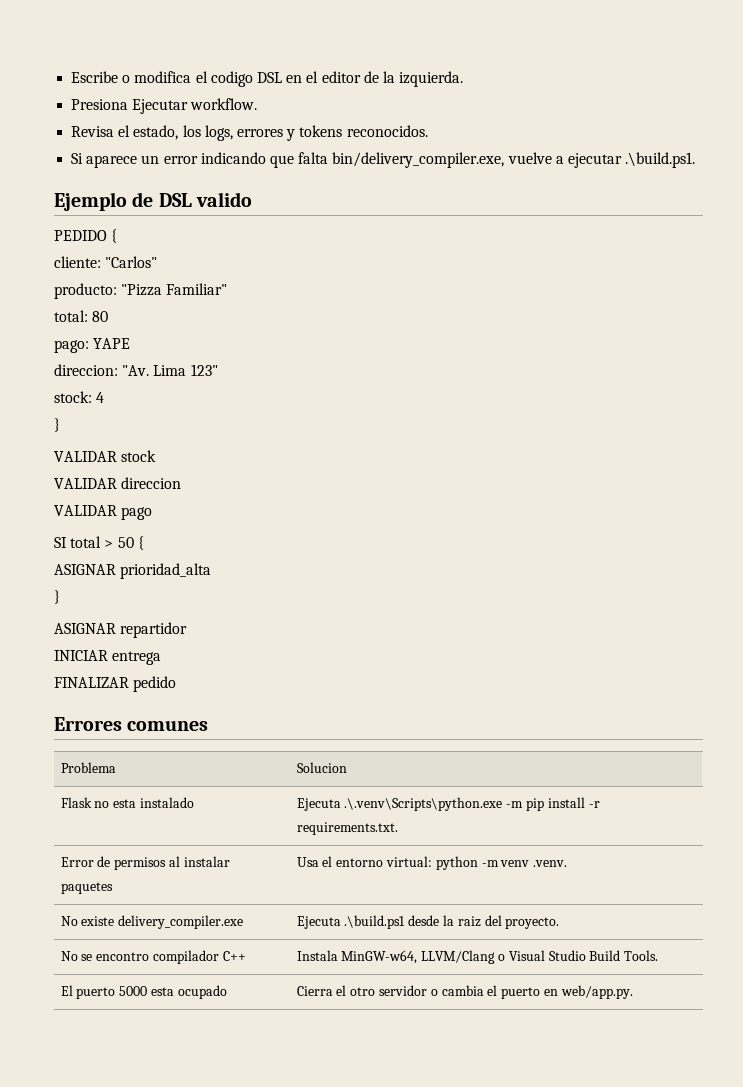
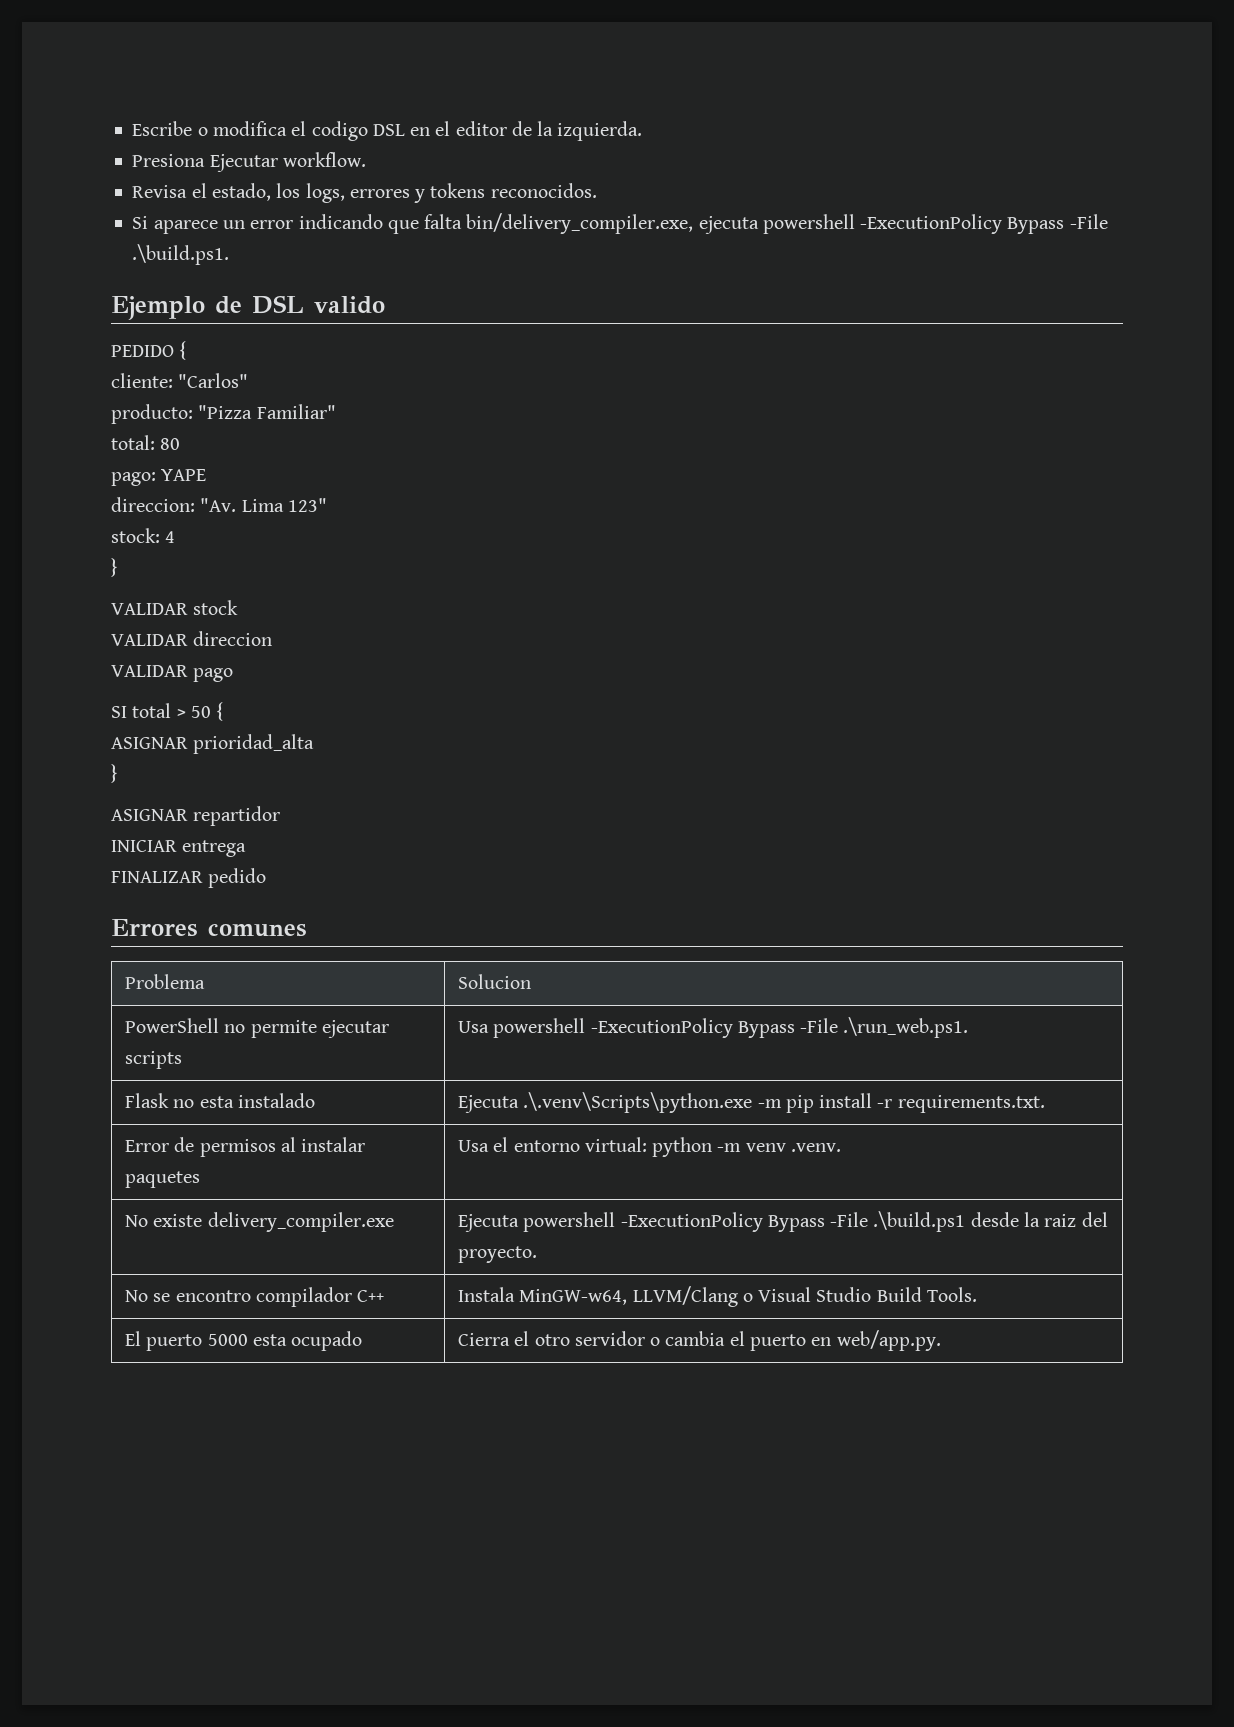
[507,152,622,168] vuelve a ejecutar -> [698,214,1108,234] ejecuta powershell -ExecutionPolicy Bypass -File
(347, 767) none -> [125,1018,389,1038] [125,1051,183,1069] [458,1017,969,1038] // PowerShell no permite ejecutar scripts | Usa powershell -ExecutionPolicy Bypass -File .\run_web.ps1.
(341, 922) none -> [523,1212,869,1232] powershell -ExecutionPolicy Bypass -File

